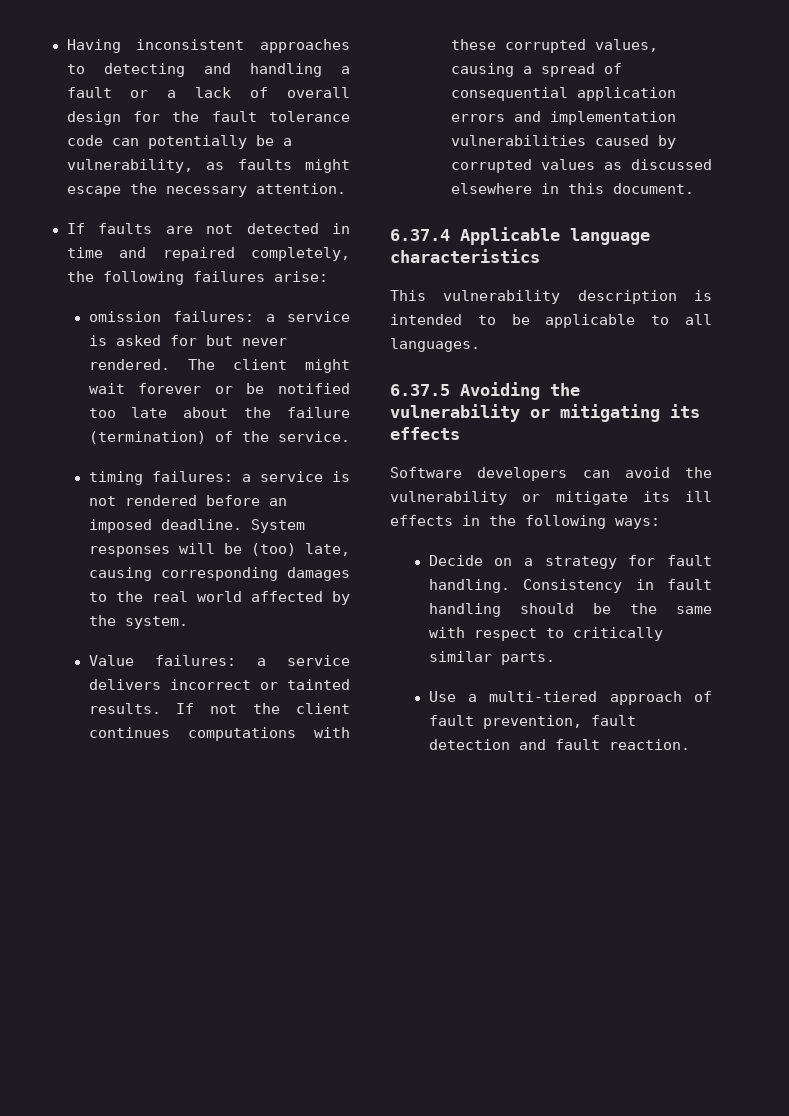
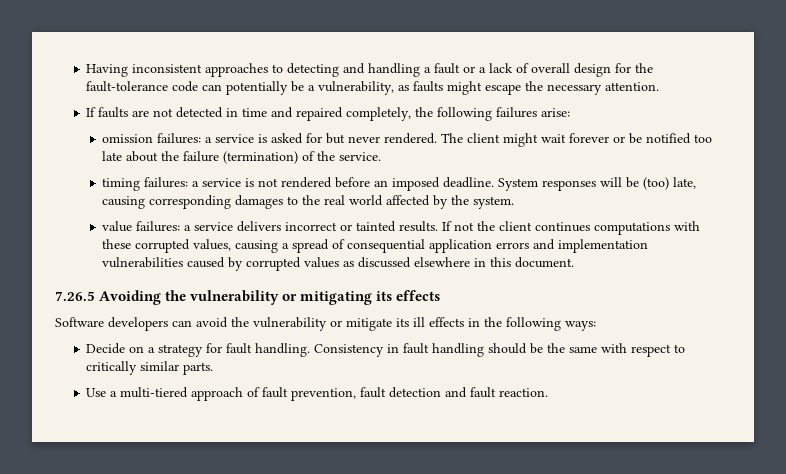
[211,111,350,122] fault tolerance -> [86,81,169,92] fault-tolerance
[88,655,134,666] Value -> [102,221,133,232] value
[390,227,650,245] [390,249,540,263] [390,290,712,304] [390,314,712,328] [390,338,480,352] [390,384,450,396] 6.37.4 Applicable language characteristics // This vulnerability description is intended to be applicable to all languages. // 6.37.5 -> [55,291,95,301] 7.26.5

